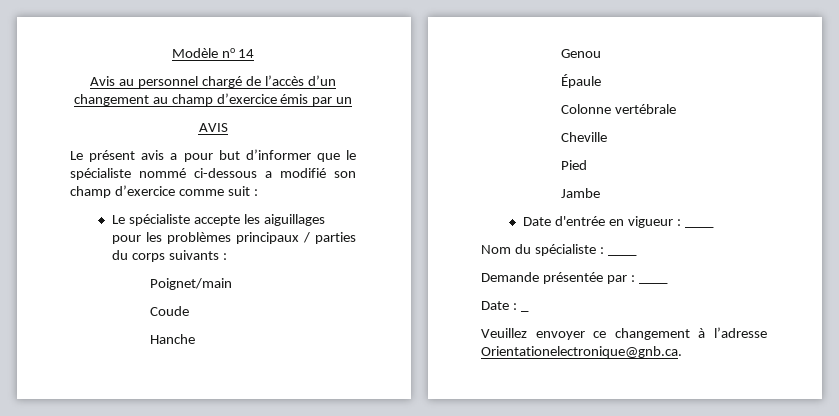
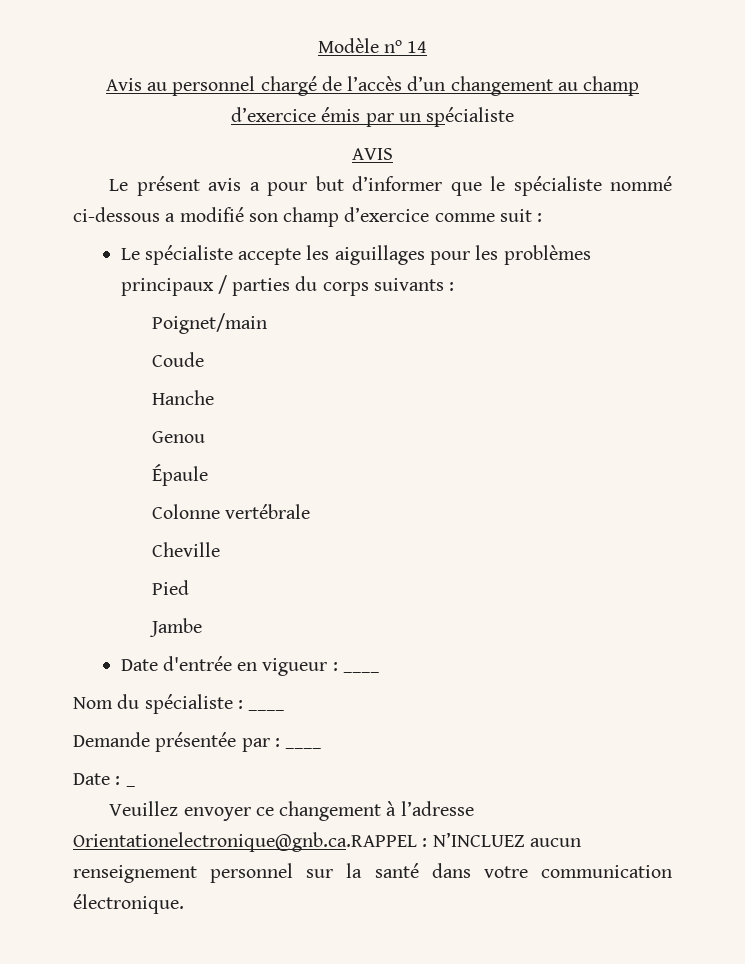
(353, 100) none -> [426,107,515,127] spécialiste
[481,346,682,358] Orientationelectronique@gnb.ca. -> [73,832,581,852] [73,863,673,883] [73,894,184,914] Orientationelectronique@gnb.ca.RAPPEL : N’INCLUEZ aucun renseignement personnel sur la santé dans votre communication électronique.

